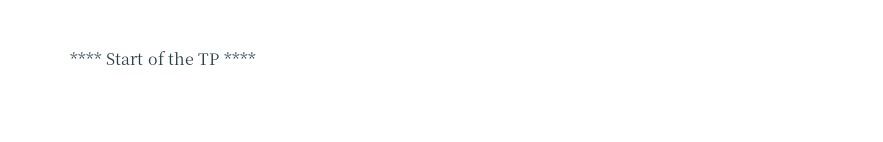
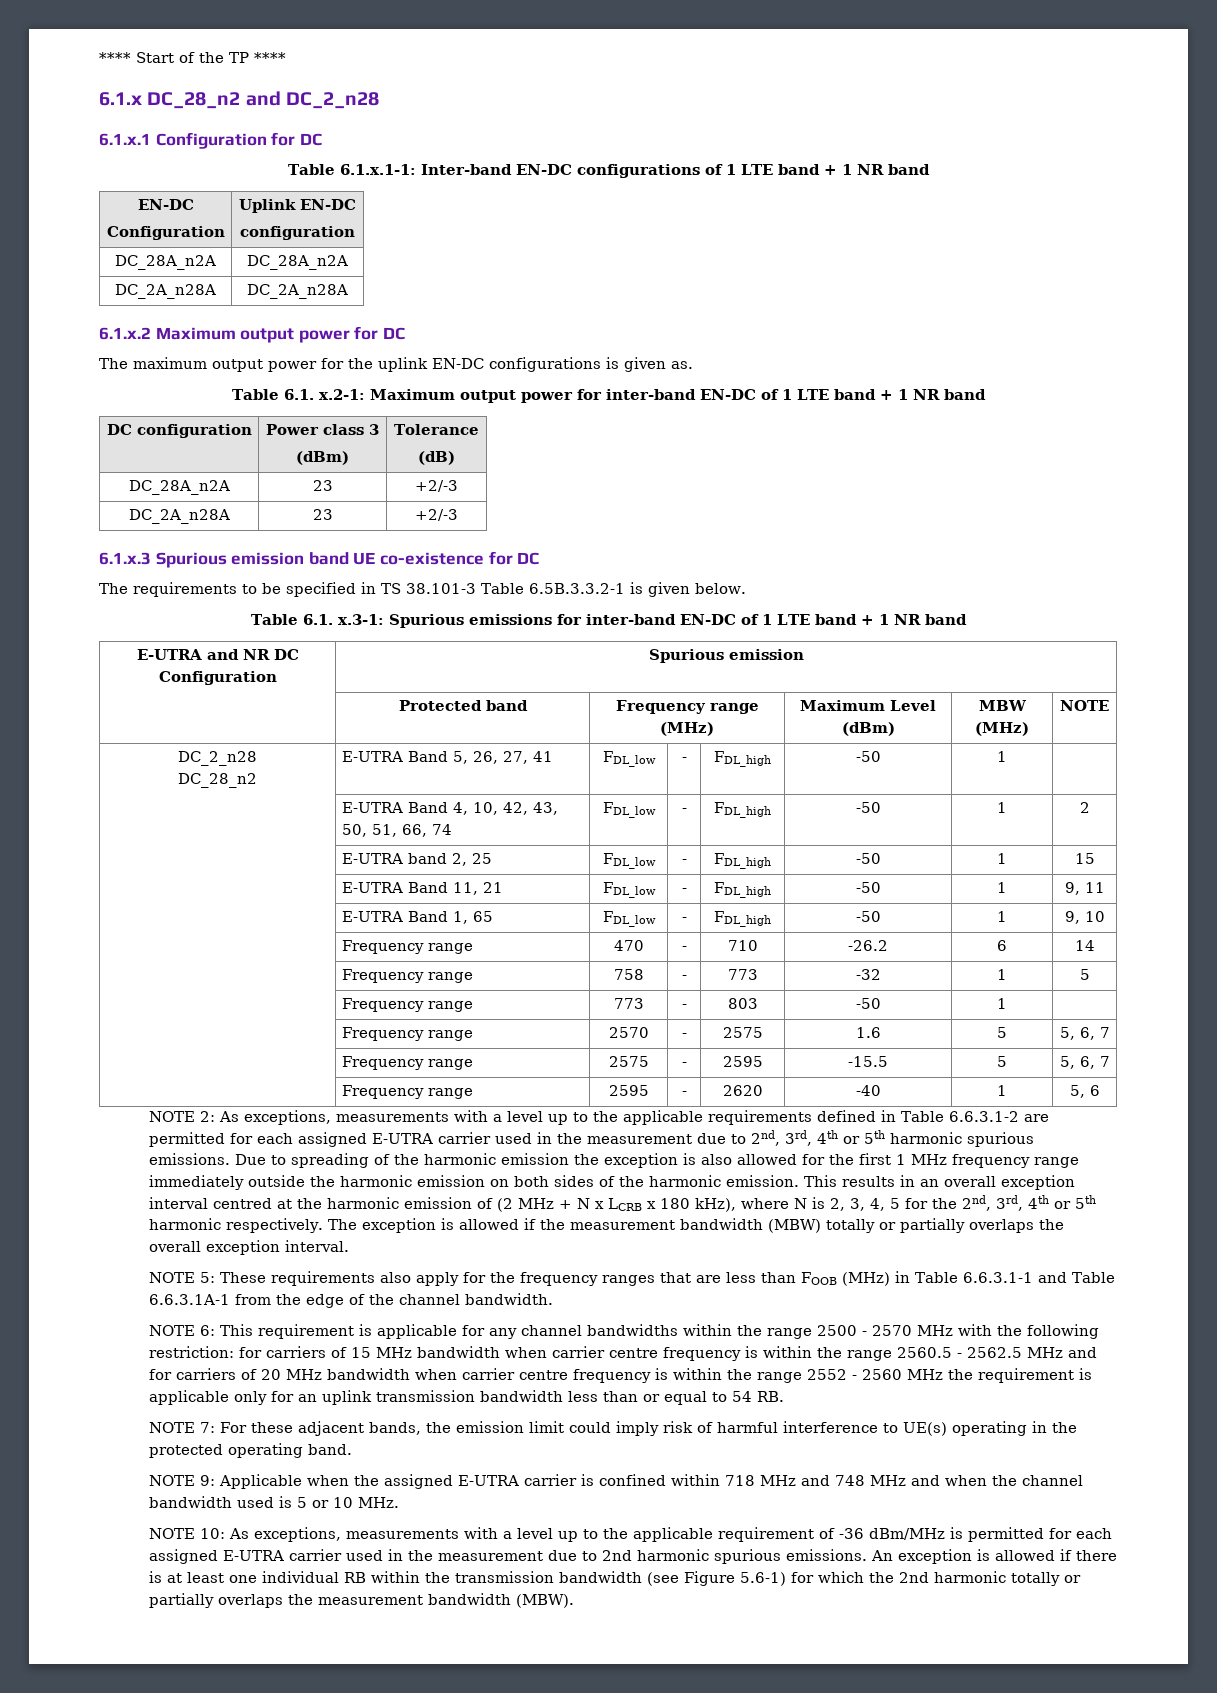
(256, 58) none -> [99,91,379,109] [99,132,322,149] [287,164,931,178] [137,199,194,210] [106,226,225,240] [239,199,356,213] [240,226,355,240] [115,255,216,270] [247,255,348,270] [115,284,216,299] [247,284,348,299] [99,326,405,343] [99,357,693,372] [231,389,987,403] [106,424,252,438] [266,424,379,435] [296,451,349,465] [394,424,480,435] [418,451,455,465] [128,480,230,495] [312,480,333,491] [415,480,458,492] [128,509,230,524] [312,509,333,520] [415,509,458,521] [99,551,540,568] [99,582,746,597] [251,614,967,628] [136,649,299,660] [158,671,277,685] [648,649,804,663] [398,700,528,711] [615,700,759,714] [660,722,714,736] [800,700,936,711] [841,722,895,736] [978,700,1027,711] [975,722,1029,736] [1060,700,1109,711] [178,751,257,766] [178,773,257,788] [341,751,553,764] [602,751,656,767] [681,757,687,762] [714,751,771,767] [855,751,881,762] [997,751,1007,762] [341,802,558,815] [341,824,452,837] [602,802,656,818] [681,808,687,813] [714,802,771,818] [855,802,881,813] [997,802,1007,813] [1079,802,1090,813] [341,853,492,866] [602,853,656,869] [681,859,687,864] [714,853,771,869] [855,853,881,864] [997,853,1007,864] [1074,853,1095,864] [341,882,503,895] [602,882,656,898] [681,888,687,893] [714,882,771,898] [855,882,881,893] [997,882,1007,893] [1064,882,1105,895] [341,911,493,924] [602,911,656,927] [681,917,687,922] [714,911,771,927] [855,911,881,922] [997,911,1007,922] [1064,911,1105,924] [341,940,473,954] [613,940,644,951] [681,946,687,951] [727,940,758,951] [848,940,888,951] [997,940,1007,951] [1074,940,1095,951] [341,969,473,983] [613,969,644,980] [681,975,687,980] [727,969,758,980] [855,969,881,980] [997,969,1007,980] [1079,969,1090,980] [341,998,473,1012] [613,998,644,1009] [681,1004,687,1009] [727,998,758,1009] [855,998,881,1009] [997,998,1007,1009] [341,1027,473,1041] [608,1027,649,1038] [681,1033,687,1038] [722,1027,763,1038] [855,1027,881,1038] [997,1027,1007,1038] [1059,1027,1110,1040] [341,1056,473,1070] [608,1056,649,1067] [681,1062,687,1067] [722,1056,763,1067] [848,1056,888,1067] [997,1056,1007,1067] [1059,1056,1110,1069] [341,1085,473,1099] [608,1085,649,1096] [681,1091,687,1096] [722,1085,763,1096] [855,1085,881,1096] [997,1085,1007,1096] [1069,1085,1100,1098] [149,1110,1050,1125] [149,1130,1035,1147] [149,1153,1080,1168] [149,1175,1076,1190] [149,1195,1097,1212] [149,1218,1065,1233] [149,1240,350,1255] [149,1271,1116,1286] [149,1293,554,1308] [149,1324,1100,1339] [149,1346,1098,1361] [149,1368,1093,1383] [149,1390,785,1405] [149,1421,1078,1436] [149,1443,353,1458] [149,1474,1084,1489] [149,1496,400,1508] [149,1527,1113,1542] [149,1549,1118,1564] [149,1571,1082,1586] [149,1593,575,1608] // 6.1.x DC_28_n2 and DC_2_n28 // 6.1.x.1 Configuration for DC // Table 6.1.x.1-1: Inter-band EN-DC configurations of 1 LTE band + 1 NR band // EN-DC // Configuration | Uplink EN-DC // configuration // DC_28A_n2A | DC_28A_n2A // DC_2A_n28A | DC_2A_n28A // 6.1.x.2 Maximum output power for DC // The maximum output power for the uplink EN-DC configurations is given as. // Table 6.1. x.2-1: Maximum output power for inter-band EN-DC of 1 LTE band + 1 NR band // DC configuration | Power class 3 // (dBm) | Tolerance // (dB) // DC_28A_n2A | 23 | +2/-3 // DC_2A_n28A | 23 | +2/-3 // 6.1.x.3 Spurious emission band UE co-existence for DC // The requirements to be specified in TS 38.101-3 Table 6.5B.3.3.2-1 is given below. // Table 6.1. x.3-1: Spurious emissions for inter-band EN-DC of 1 LTE band + 1 NR band // E-UTRA and NR DC Configuration | Spurious emission // | Protected band | Frequency range (MHz) | Maximum Level (dBm) | MBW (MHz) | NOTE // DC_2_n28 // DC_28_n2 | E-UTRA Band 5, 26, 27, 41 | FDL_low | - | FDL_high | -50 | 1 | // | E-UTRA Band 4, 10, 42, 43, 50, 51, 66, 74 | FDL_low | - | FDL_high | -50 | 1 | 2 // | E-UTRA band 2, 25 | FDL_low | - | FDL_high | -50 | 1 | 15 // | E-UTRA Band 11, 21 | FDL_low | - | FDL_high | -50 | 1 | 9, 11 // | E-UTRA Band 1, 65 | FDL_low | - | FDL_high | -50 | 1 | 9, 10 // | Frequency range | 470 | - | 710 | -26.2 | 6 | 14 // | Frequency range | 758 | - | 773 | -32 | 1 | 5 // | Frequency range | 773 | - | 803 | -50 | 1 | // | Frequency range | 2570 | - | 2575 | 1.6 | 5 | 5, 6, 7 // | Frequency range | 2575 | - | 2595 | -15.5 | 5 | 5, 6, 7 // | Frequency range | 2595 | - | 2620 | -40 | 1 | 5, 6 // NOTE 2: As exceptions, measurements with a level up to the applicable requirements defined in Table 6.6.3.1-2 are permitted for each assigned E-UTRA carrier used in the measurement due to 2nd, 3rd, 4th or 5th harmonic spurious emissions. Due to spreading of the harmonic emission the exception is also allowed for the first 1 MHz frequency range immediately outside the harmonic emission on both sides of the harmonic emission. This results in an overall exception interval centred at the harmonic emission of (2 MHz + N x LCRB x 180 kHz), where N is 2, 3, 4, 5 for the 2nd, 3rd, 4th or 5th harmonic respectively. The exception is allowed if the measurement bandwidth (MBW) totally or partially overlaps the overall exception interval. // NOTE 5: These requirements also apply for the frequency ranges that are less than FOOB (MHz) in Table 6.6.3.1-1 and Table 6.6.3.1A-1 from the edge of the channel bandwidth. // NOTE 6: This requirement is applicable for any channel bandwidths within the range 2500 - 2570 MHz with the following restriction: for carriers of 15 MHz bandwidth when carrier centre frequency is within the range 2560.5 - 2562.5 MHz and for carriers of 20 MHz bandwidth when carrier centre frequency is within the range 2552 - 2560 MHz the requirement is applicable only for an uplink transmission bandwidth less than or equal to 54 RB. // NOTE 7: For these adjacent bands, the emission limit could imply risk of harmful interference to UE(s) operating in the protected operating band. // NOTE 9: Applicable when the assigned E-UTRA carrier is confined within 718 MHz and 748 MHz and when the channel bandwidth used is 5 or 10 MHz. // NOTE 10: As exceptions, measurements with a level up to the applicable requirement of -36 dBm/MHz is permitted for each assigned E-UTRA carrier used in the measurement due to 2nd harmonic spurious emissions. An exception is allowed if there is at least one individual RB within the transmission bandwidth (see Figure 5.6-1) for which the 2nd harmonic totally or partially overlaps the measurement bandwidth (MBW).

